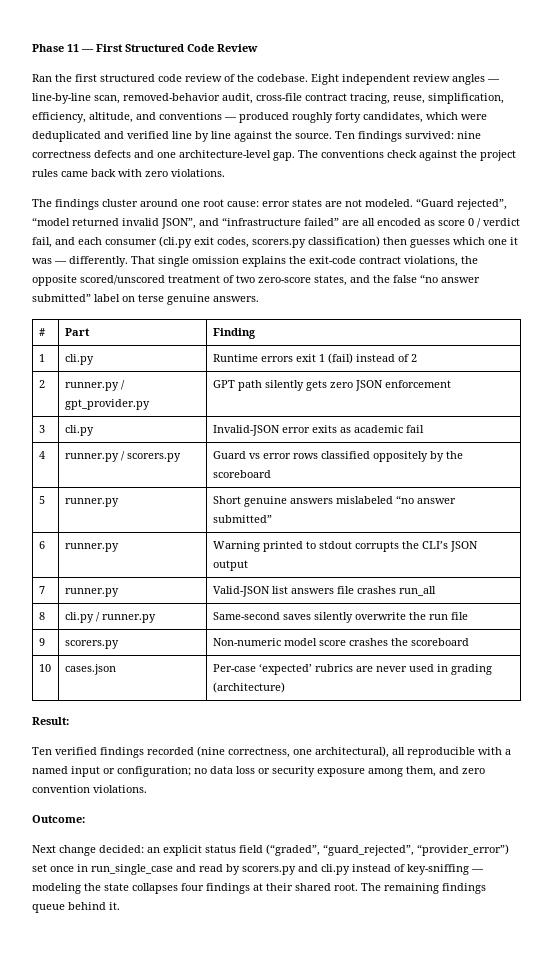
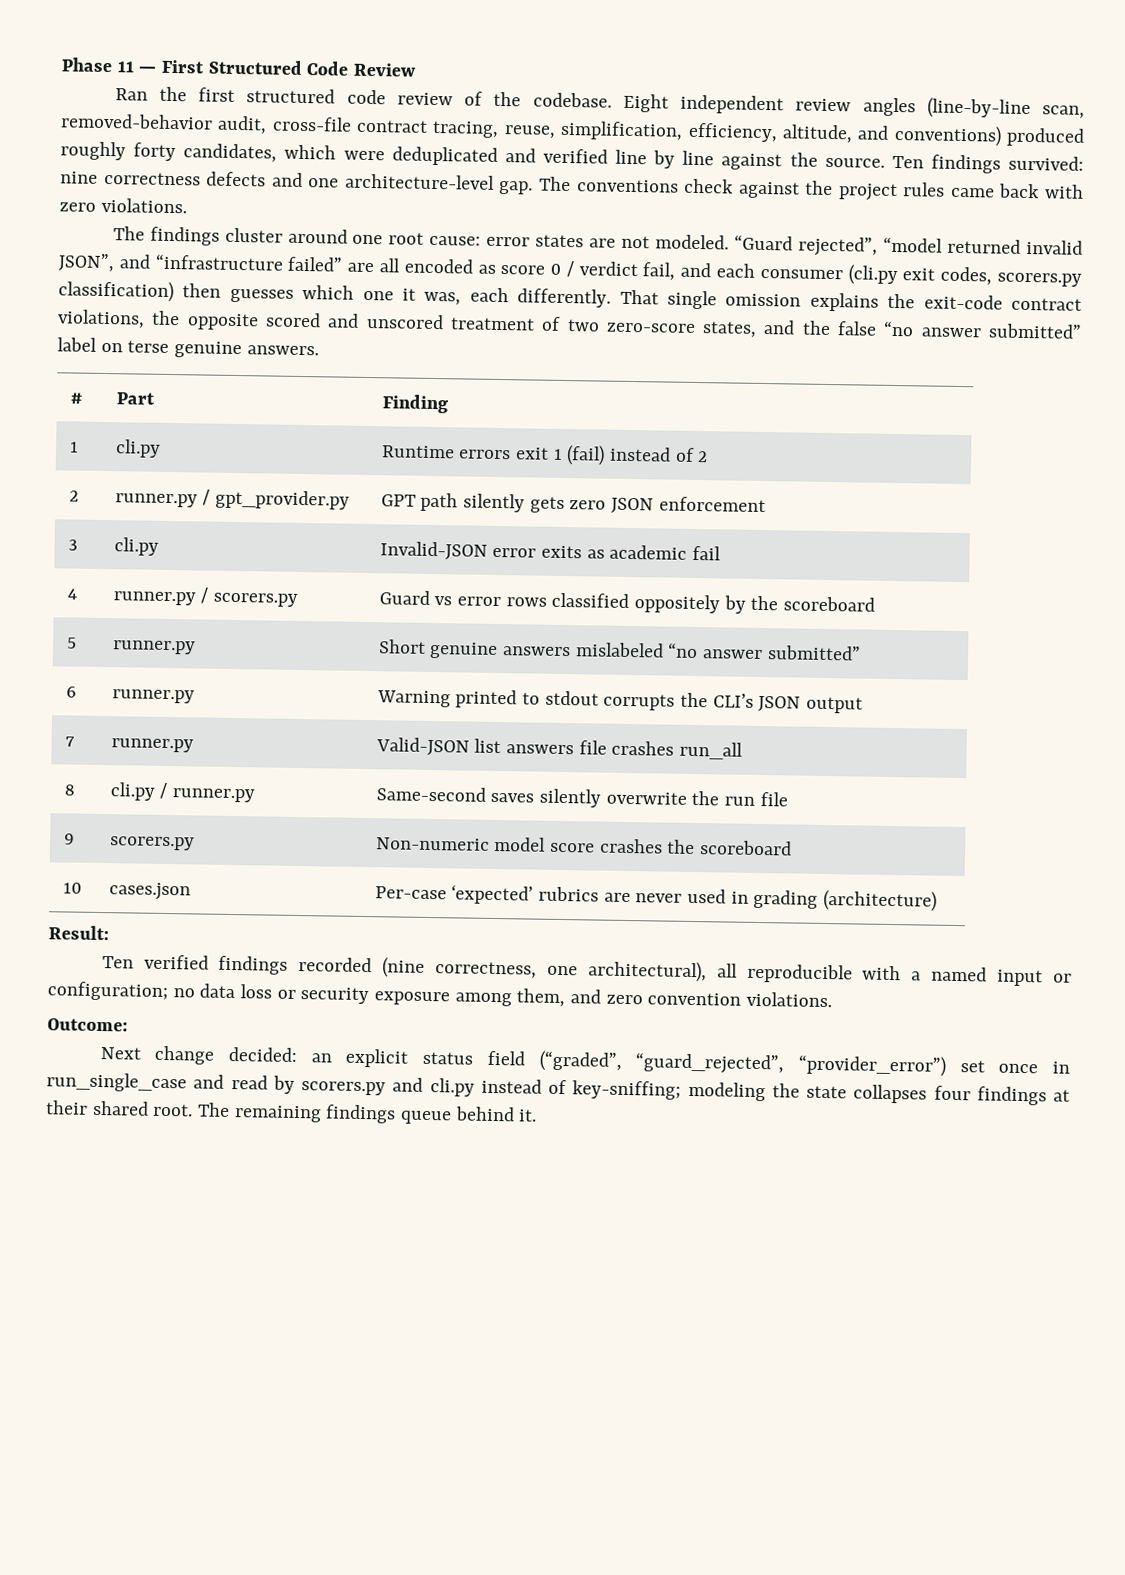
[487,79,500,82] [32,93,91,104] — line-by-line -> [926,97,1031,120] (line-by-line
[159,112,237,120] conventions — -> [893,124,1002,147] conventions)
[32,258,67,264] was — -> [424,287,509,306] was, each
[80,275,165,285] scored/unscored -> [264,312,444,330] scored and unscored
[407,864,484,875] key-sniffing — -> [572,1080,682,1100] key-sniffing;

